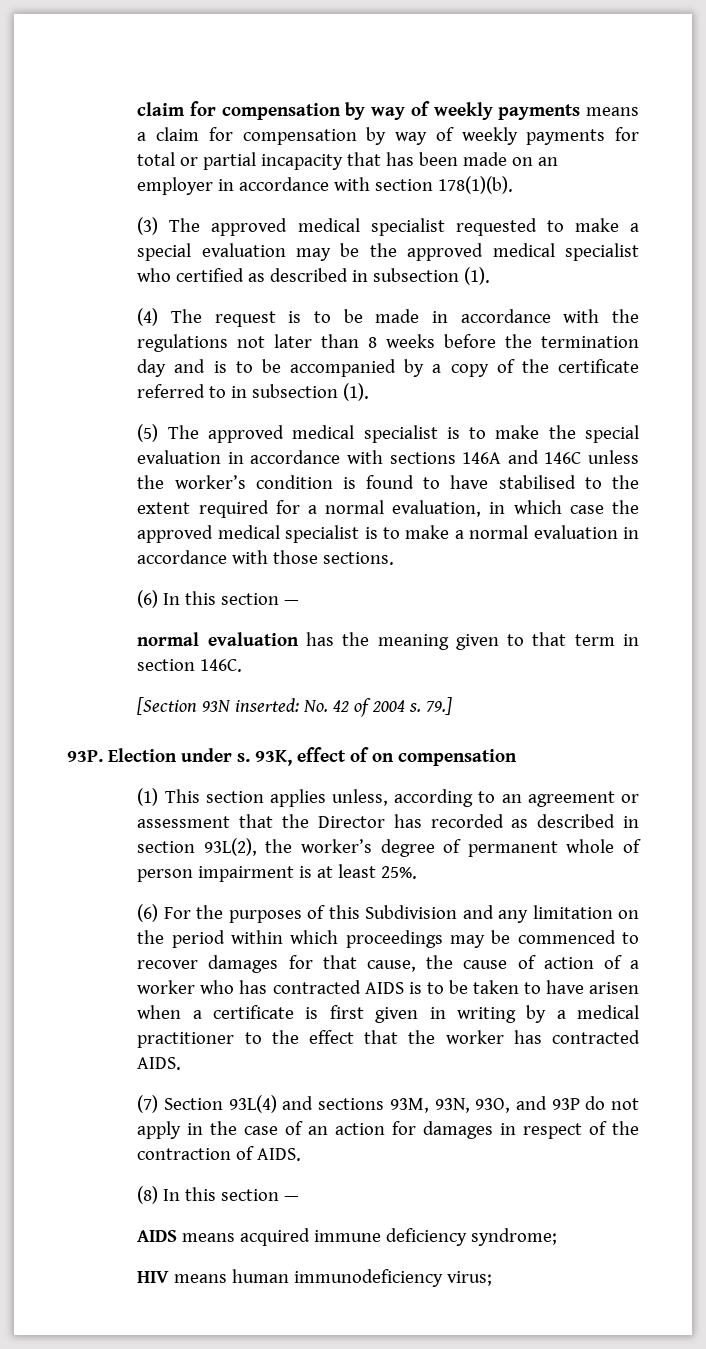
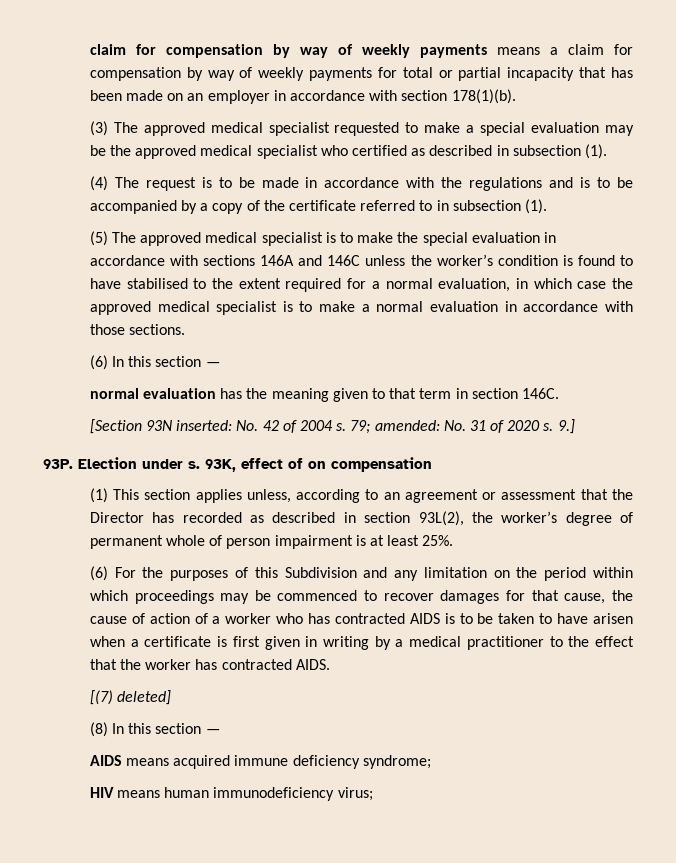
[237,334,639,348] [137,359,167,377] not later than 8 weeks before the termination day -> (543, 184) none
[426,697,453,715] 79.] -> [350,419,575,434] 79; amended: No. 31 of 2020 s. 9.]
[137,1095,639,1113] [137,1121,640,1139] [137,1146,302,1161] (7) Section 93L(4) and sections 93M, 93N, 93O, and 93P do not apply in the case of an action for damages in respect of the contraction of AIDS. -> [89,690,172,705] [(7) deleted]

